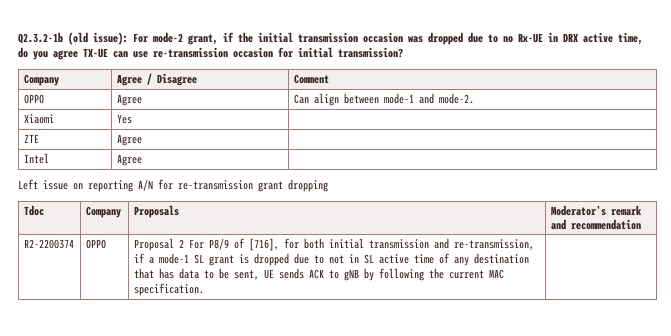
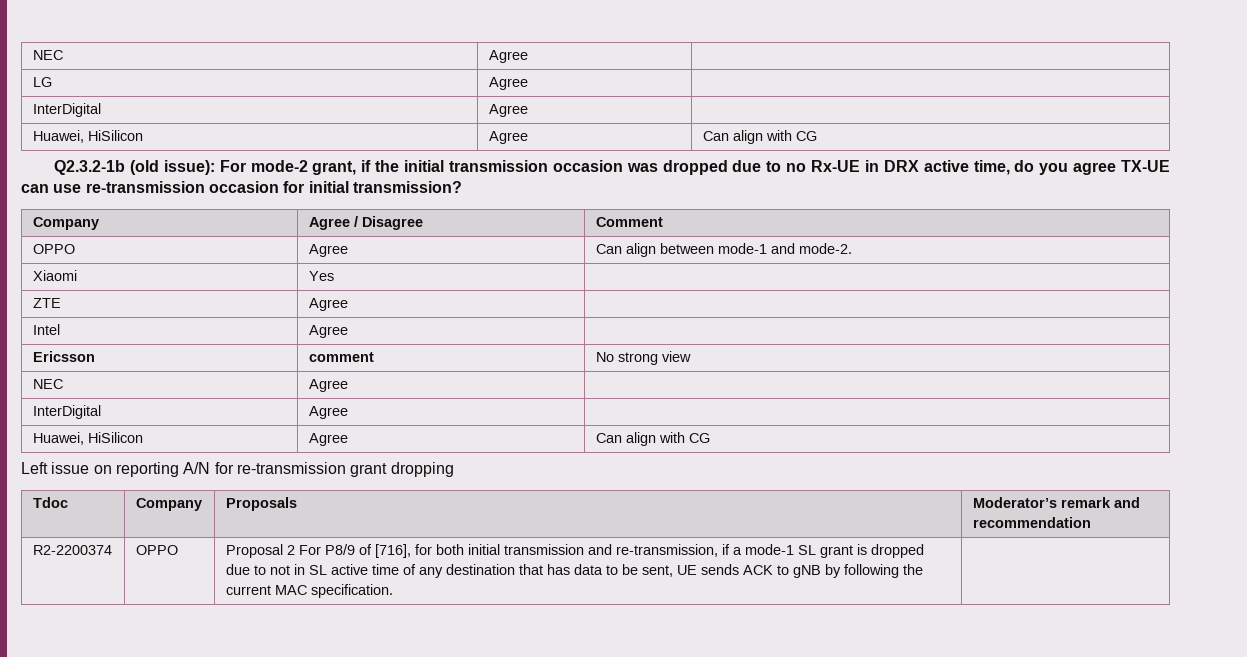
(18, 38) none -> [32,50,63,60] [488,50,528,63] [32,77,52,87] [488,77,528,90] [32,103,101,117] [488,104,528,117] [32,130,143,143] [488,131,528,144] [702,130,817,144] NEC | Agree | // LG | Agree | // InterDigital | Agree | // Huawei, HiSilicon | Agree | Can align with CG //
(142, 160) none -> [32,351,95,362] [308,352,374,362] [595,351,691,365] [32,379,63,389] [308,379,348,392] [32,405,101,419] [308,406,348,419] [32,432,143,445] [308,433,348,446] [595,432,710,446] // Ericsson | comment | No strong view // NEC | Agree | // InterDigital | Agree | // Huawei, HiSilicon | Agree | Can align with CG

